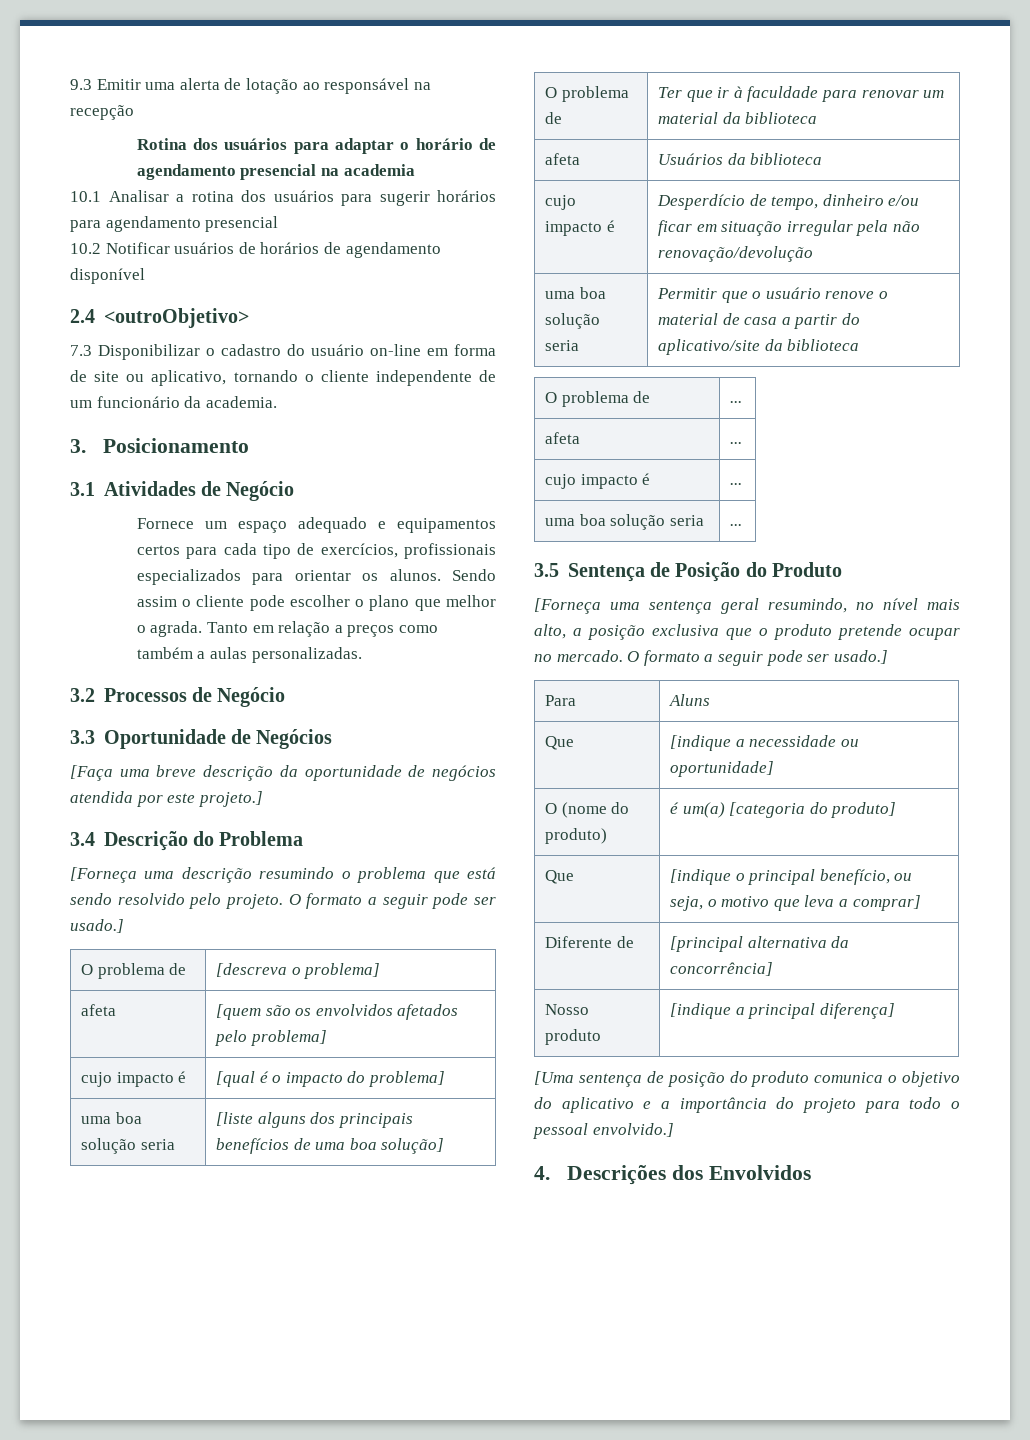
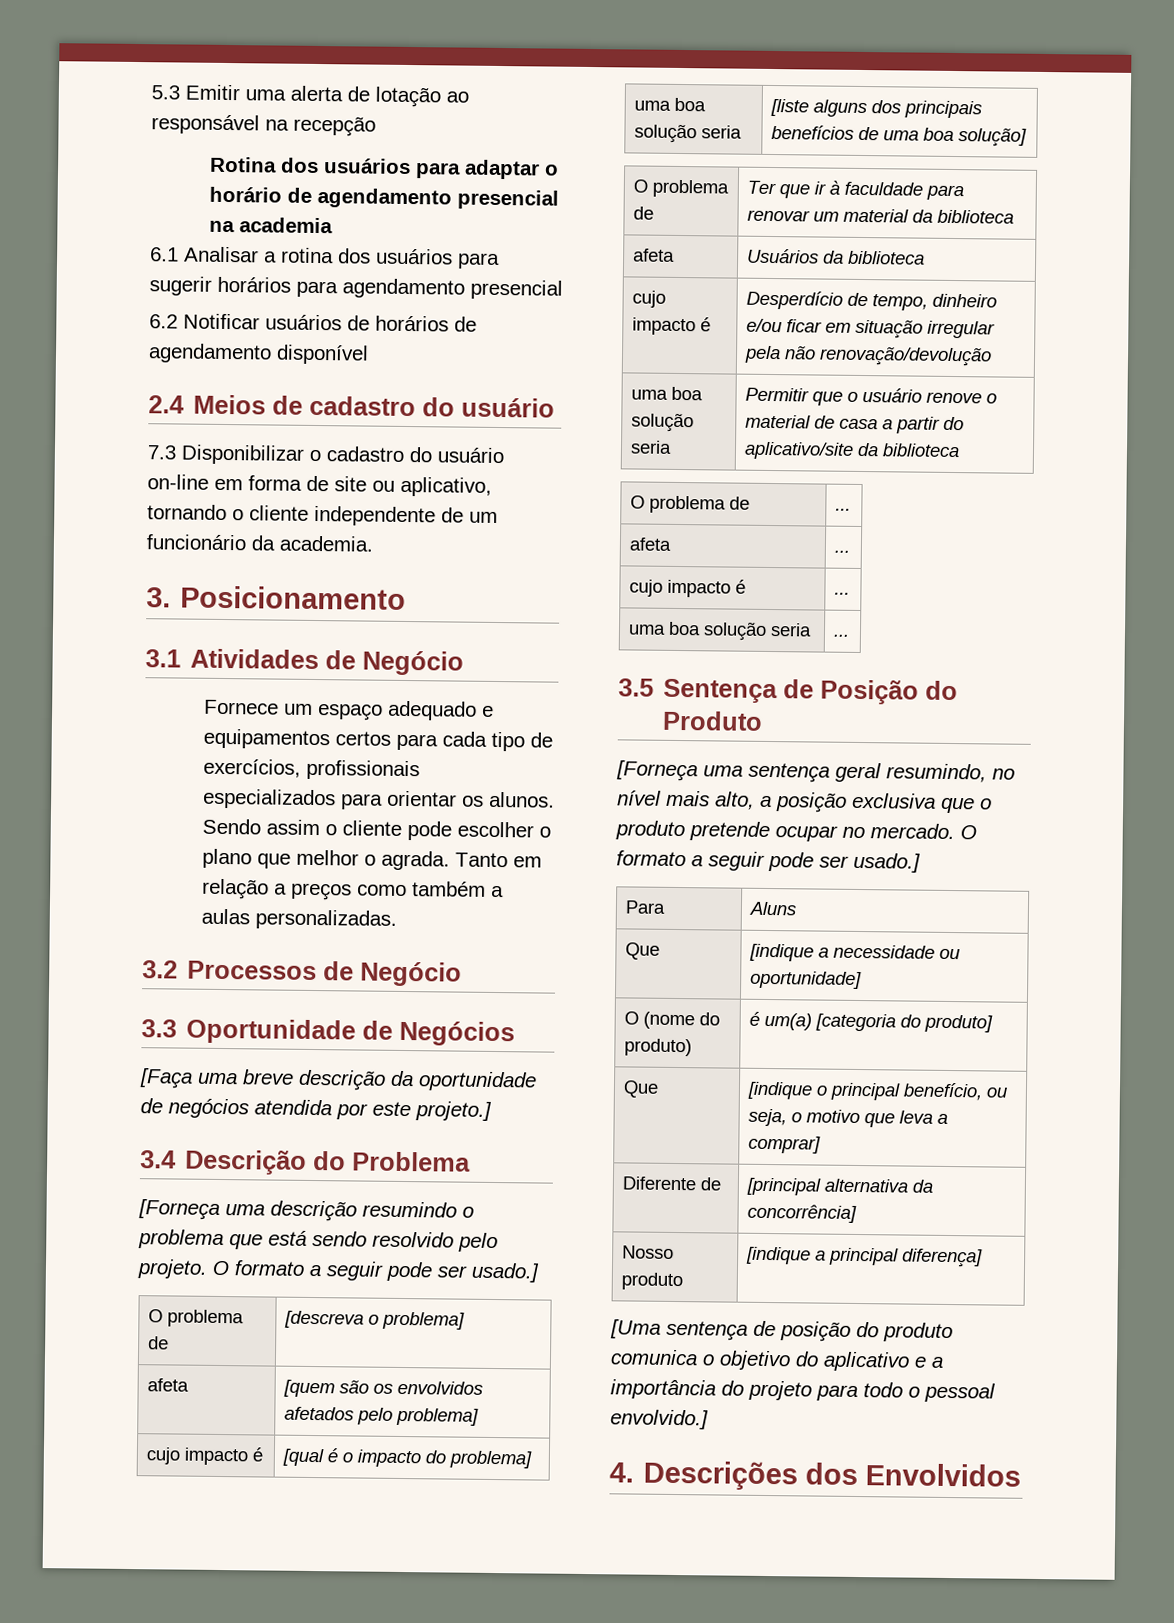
[70,79,92,90] 9.3 -> [151,85,180,100] 5.3
[70,191,101,202] 10.1 -> [150,247,179,262] 6.1
[70,243,101,254] 10.2 -> [149,314,178,329] 6.2
[103,308,249,328] <outroObjetivo> -> [193,394,556,418] Meios de cadastro do usuário

